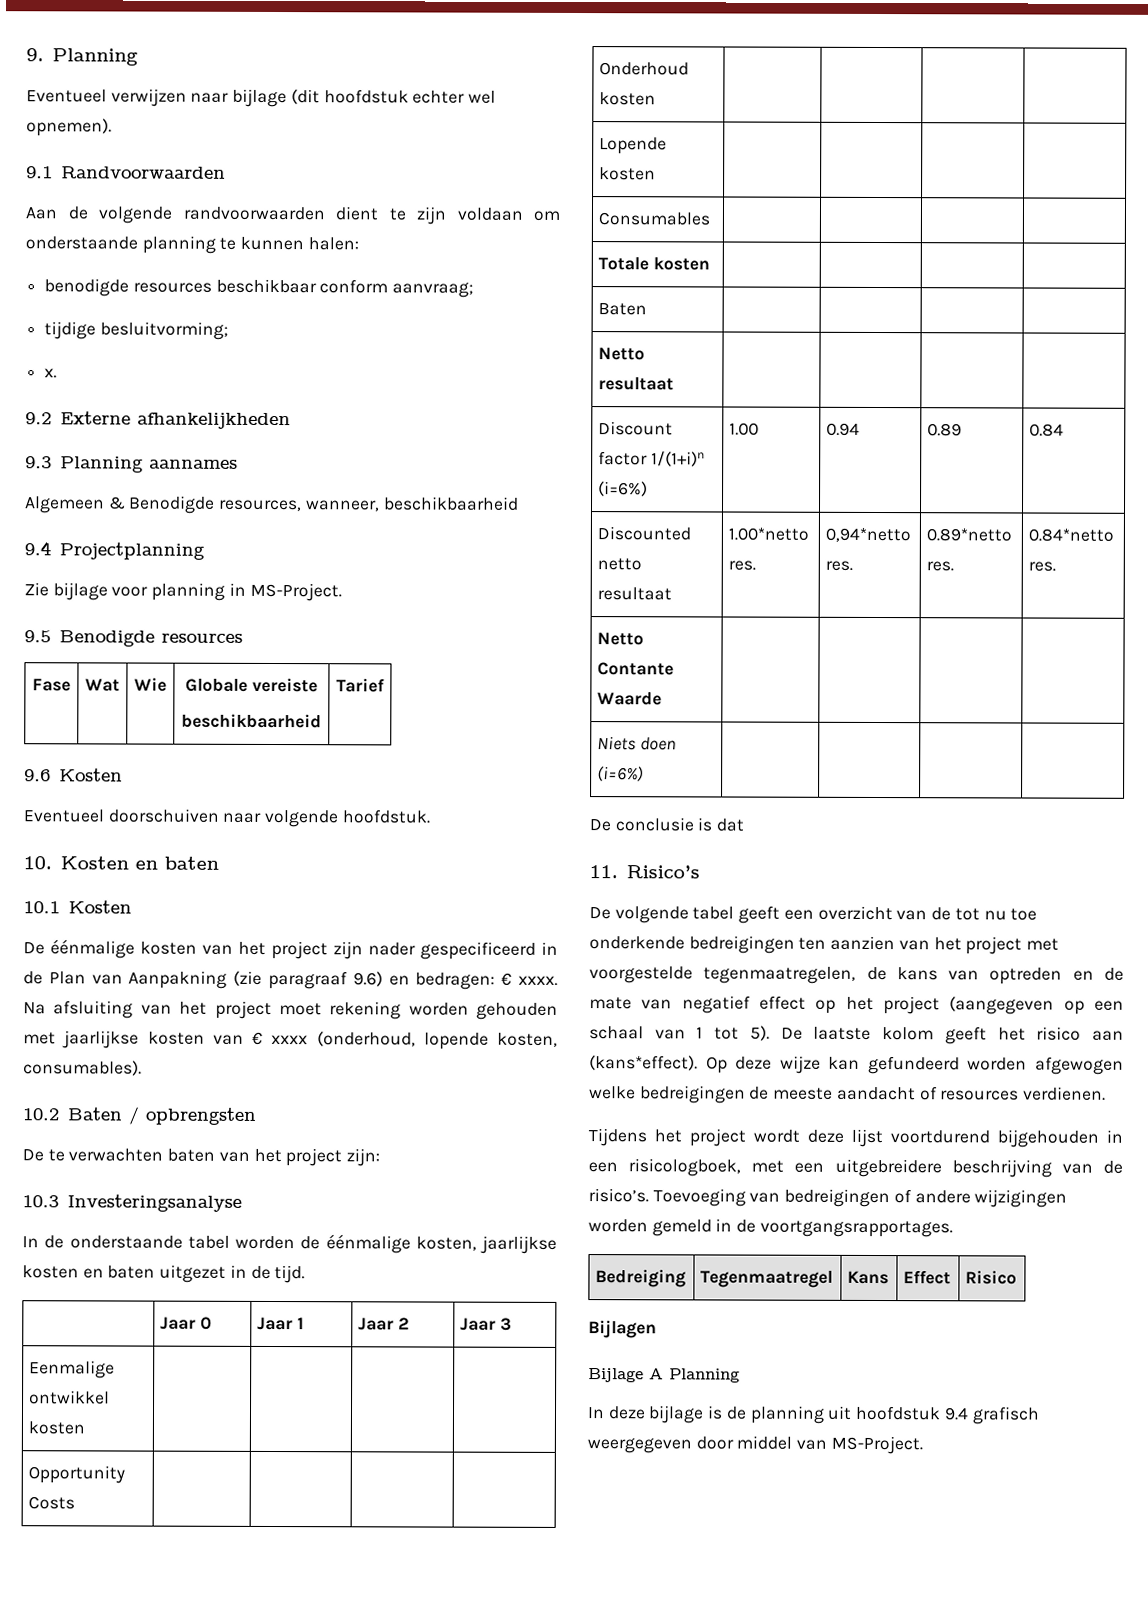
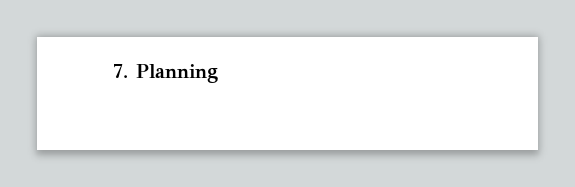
[26,48,138,66] [26,88,497,108] [26,118,112,137] [26,166,226,179] [25,206,560,225] [25,235,359,254] [44,278,475,298] [44,321,229,340] [44,368,58,379] [25,411,291,430] [25,456,238,473] [24,495,519,514] [24,541,205,560] [24,582,342,602] [24,630,243,647] [32,678,71,692] [85,678,120,692] [134,677,167,692] [185,677,318,693] [181,713,322,729] [336,678,385,693] [24,768,123,782] [23,808,430,828] [23,856,219,870] [23,900,132,914] [23,939,558,960] [23,970,558,990] [23,1000,558,1020] [23,1030,558,1050] [23,1060,142,1076] [22,1106,257,1125] [22,1148,381,1167] [22,1194,242,1212] [22,1234,557,1254] [22,1264,306,1284] [160,1316,212,1330] [257,1316,304,1331] [358,1317,410,1331] [460,1317,512,1331] [29,1360,116,1379] [29,1390,111,1405] [28,1421,86,1435] [28,1465,126,1484] [28,1496,76,1510] [599,62,690,76] [599,92,657,106] [599,137,668,155] [599,167,657,181] [598,212,711,226] [598,257,710,271] [598,303,648,316] [598,347,646,361] [598,377,675,391] [598,421,674,436] [598,451,705,467] [598,481,649,497] [729,422,760,436] [826,422,861,436] [927,423,963,437] [1029,423,1065,437] [597,526,692,541] [597,558,643,571] [597,587,673,601] [728,527,810,541] [728,560,757,571] [825,527,912,543] [825,560,854,571] [926,528,1013,542] [926,561,955,572] [1028,528,1115,542] [1028,561,1057,572] [597,632,645,646] [597,662,675,676] [597,692,663,706] [597,736,677,751] [597,766,645,782] [589,817,745,832] [589,865,700,879] [589,905,1038,924] [589,935,1060,955] [589,966,1124,985] [589,995,1124,1015] [589,1025,1124,1045] [589,1055,1124,1075] [589,1085,1107,1104] [588,1128,1123,1148] [588,1158,1123,1178] [588,1188,1068,1208] [588,1218,953,1238] [595,1269,687,1288] [700,1270,834,1288] [847,1270,890,1285] [903,1270,952,1285] [965,1270,1018,1285] [588,1320,657,1339] [588,1368,740,1383] [587,1405,1040,1425] [587,1435,923,1455] 9. Planning // Eventueel verwijzen naar bijlage (dit hoofdstuk echter wel opnemen). // 9.1 Randvoorwaarden // Aan de volgende randvoorwaarden dient te zijn voldaan om onderstaande planning te kunnen halen: // benodigde resources beschikbaar conform aanvraag; // tijdige besluitvorming; // x. // 9.2 Externe afhankelijkheden // 9.3 Planning aannames // Algemeen & Benodigde resources, wanneer, beschikbaarheid // 9.4 Projectplanning // Zie bijlage voor planning in MS-Project. // 9.5 Benodigde resources // Fase | Wat | Wie | Globale vereiste // beschikbaarheid | Tarief // 9.6 Kosten // Eventueel doorschuiven naar volgende hoofdstuk. // 10. Kosten en baten // 10.1 Kosten // De éénmalige kosten van het project zijn nader gespecificeerd in de Plan van Aanpakning (zie paragraaf 9.6) en bedragen: € xxxx. Na afsluiting van het project moet rekening worden gehouden met jaarlijkse kosten van € xxxx (onderhoud, lopende kosten, consumables). // 10.2 Baten / opbrengsten // De te verwachten baten van het project zijn: // 10.3 Investeringsanalyse // In de onderstaande tabel worden de éénmalige kosten, jaarlijkse kosten en baten uitgezet in de tijd. // | Jaar 0 | Jaar 1 | Jaar 2 | Jaar 3 // Eenmalige ontwikkel kosten | | | | // Opportunity Costs | | | | // Onderhoud kosten | | | | // Lopende kosten | | | | // Consumables | | | | // Totale kosten | | | | // Baten | | | | // Netto resultaat | | | | // Discount factor 1/(1+i)n (i=6%) | 1.00 | 0.94 | 0.89 | 0.84 // Discounted netto resultaat | 1.00*netto res. | 0,94*netto res. | 0.89*netto res. | 0.84*netto res. // Netto Contante Waarde | | | | // Niets doen (i=6%) | | | | // De conclusie is dat // 11. Risico’s // De volgende tabel geeft een overzicht van de tot nu toe onderkende bedreigingen ten aanzien van het project met voorgestelde tegenmaatregelen, de kans van optreden en de mate van negatief effect op het project (aangegeven op een schaal van 1 tot 5). De laatste kolom geeft het risico aan (kans*effect). Op deze wijze kan gefundeerd worden afgewogen welke bedreigingen de meeste aandacht of resources verdienen. // Tijdens het project wordt deze lijst voortdurend bijgehouden in een risicologboek, met een uitgebreidere beschrijving van de risico’s. Toevoeging van bedreigingen of andere wijzigingen worden gemeld in de voortgangsrapportages. // Bedreiging | Tegenmaatregel | Kans | Effect | Risico // Bijlagen // Bijlage A Planning // In deze bijlage is de planning uit hoofdstuk 9.4 grafisch weergegeven door middel van MS-Project. -> [113,64,218,83] 7. Planning

